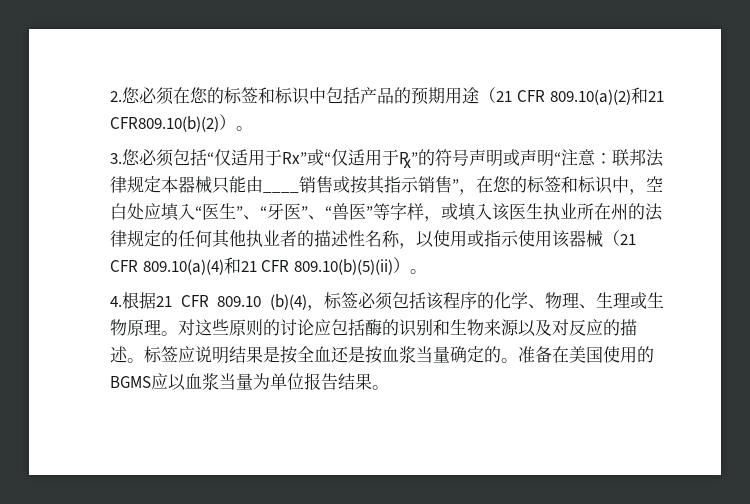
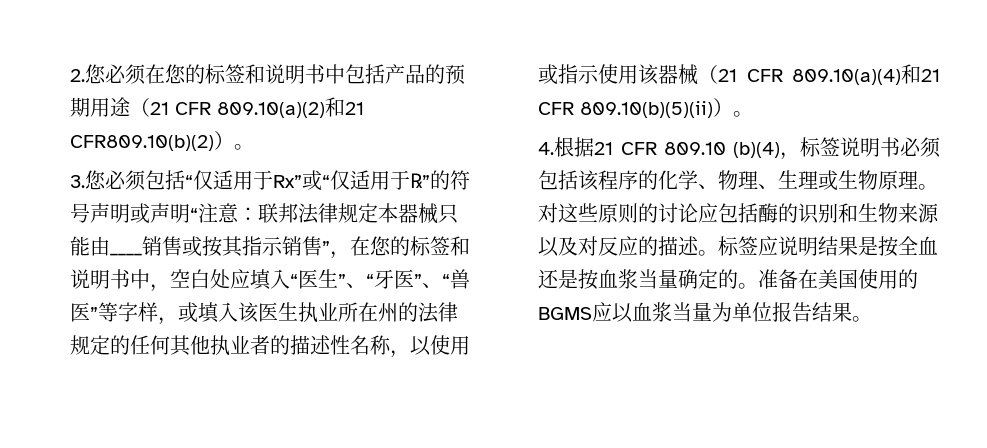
[275,87,311,105] 标识 -> [265,64,326,84] 说明书
[578,176,614,194] 标识 -> [70,269,131,289] 说明书
(358, 300) none -> [840,137,900,157] 说明书

